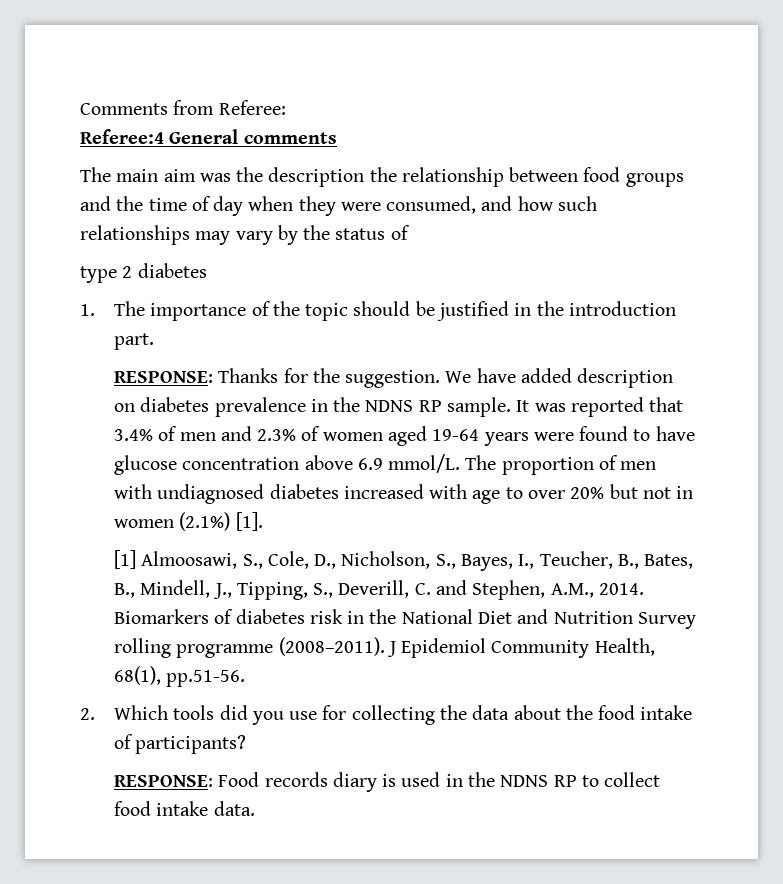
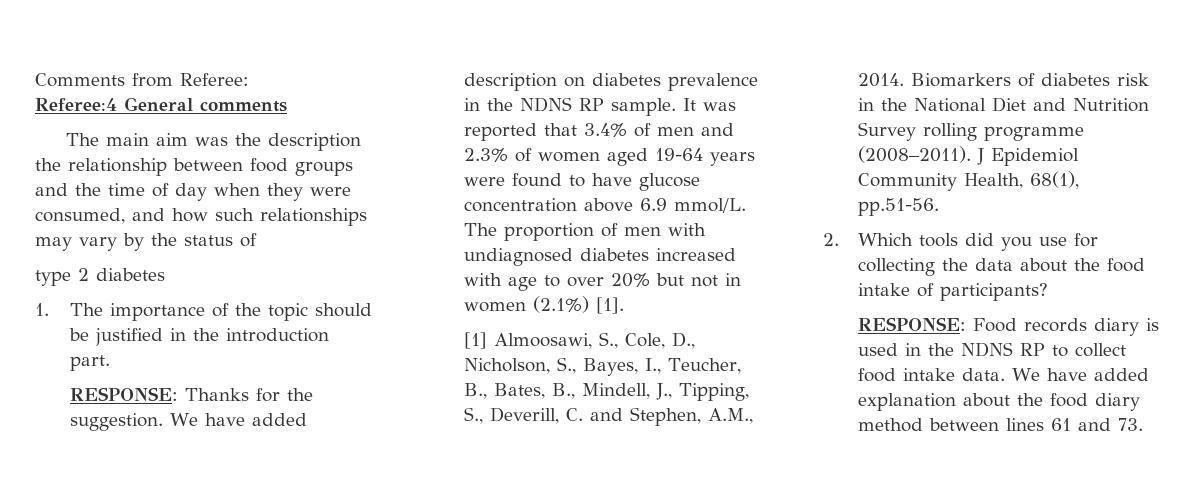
(255, 808) none -> [1012,368,1150,381] [858,393,1141,411] [858,418,1144,432] We have added explanation about the food diary method between lines 61 and 73.

